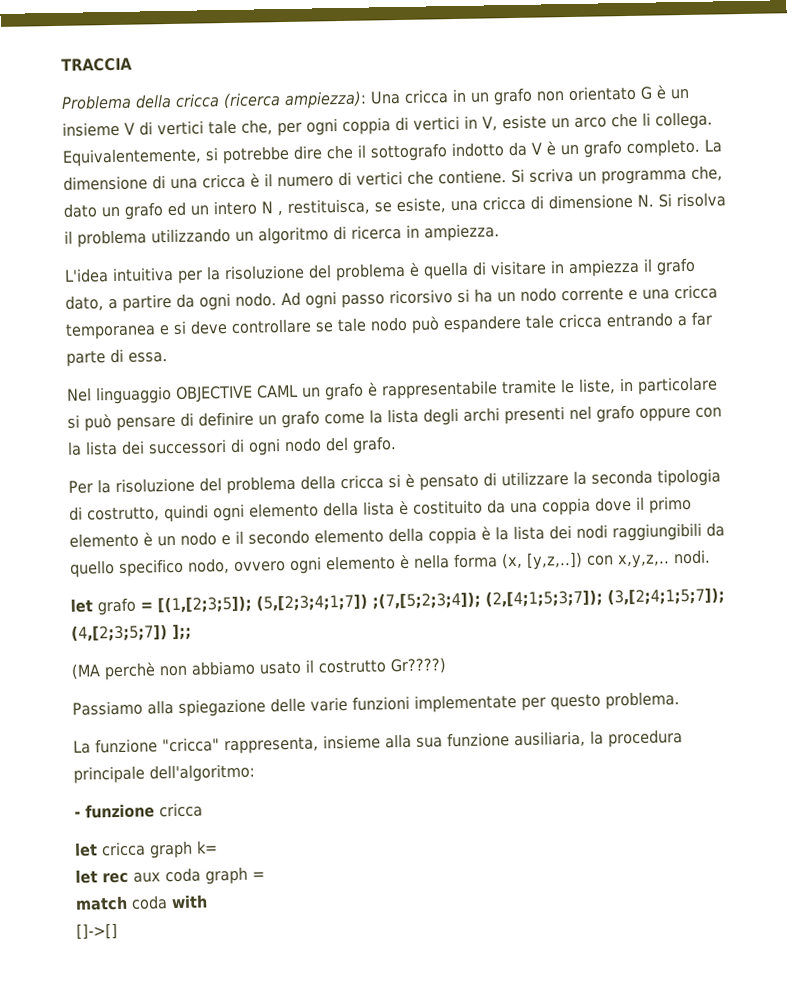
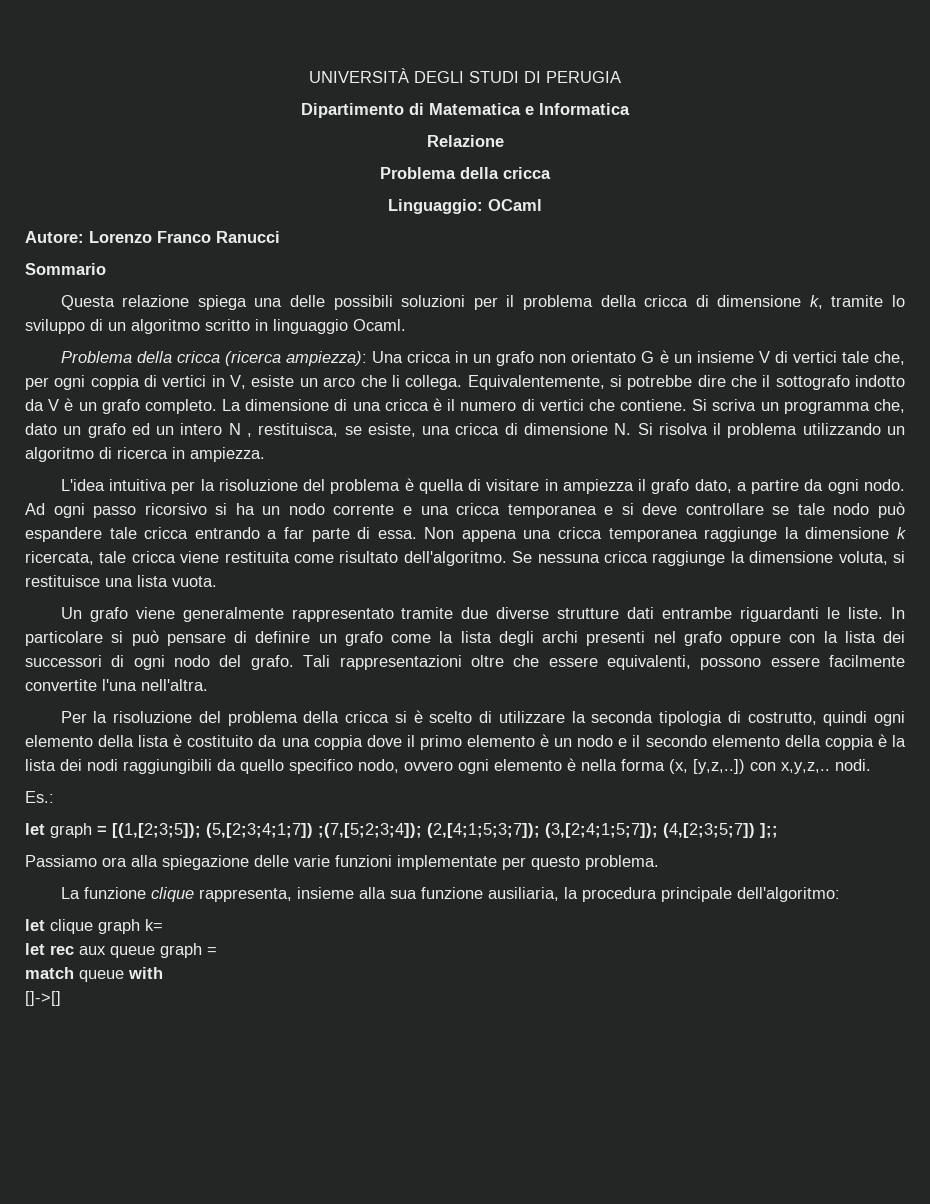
[61,57,133,72] TRACCIA -> [309,68,621,83] [301,103,630,118] [426,135,504,147] [380,167,551,179] [388,199,542,214] [25,231,280,243] [25,263,106,275] [60,295,906,310] [25,319,406,334] UNIVERSITÀ DEGLI STUDI DI PERUGIA // Dipartimento di Matematica e Informatica // Relazione // Problema della cricca // Linguaggio: OCaml // Autore: Lorenzo Franco Ranucci // Sommario // Questa relazione spiega una delle possibili soluzioni per il problema della cricca di dimensione k, tramite lo sviluppo di un algoritmo scritto in linguaggio Ocaml.
[66,377,634,405] // Nel linguaggio OBJECTIVE CAML un grafo è rappresentabile tramite le liste, in -> [424,527,906,542] [25,551,905,566] [25,575,217,587] [60,607,906,622] Non appena una cricca temporanea raggiunge la dimensione k ricercata, tale cricca viene restituita come risultato dell'algoritmo. Se nessuna cricca raggiunge la dimensione voluta, si restituisce una lista vuota. // Un grafo viene generalmente rappresentato tramite due diverse strutture dati entrambe riguardanti le liste. In
(397, 445) none -> [303,655,906,670] [25,679,208,691] Tali rappresentazioni oltre che essere equivalenti, possono essere facilmente convertite l'una nell'altra.
[419,473,479,491] pensato -> [429,711,473,723] scelto
[70,597,136,616] // let grafo -> [25,791,54,803] [25,823,92,838] // Es.: // let graph
[71,657,447,681] // (MA perchè non abbiamo usato il costrutto Gr????) -> (778, 830) none
(143, 708) none -> [102,857,127,867] ora
[162,737,220,753] "cricca" -> [150,887,194,902] clique
[74,802,203,819] [74,841,146,857] // - funzione cricca // let cricca -> [25,919,93,934] // let clique
[165,867,201,883] coda -> [110,946,155,958] queue
[131,895,168,910] coda -> [79,970,124,982] queue

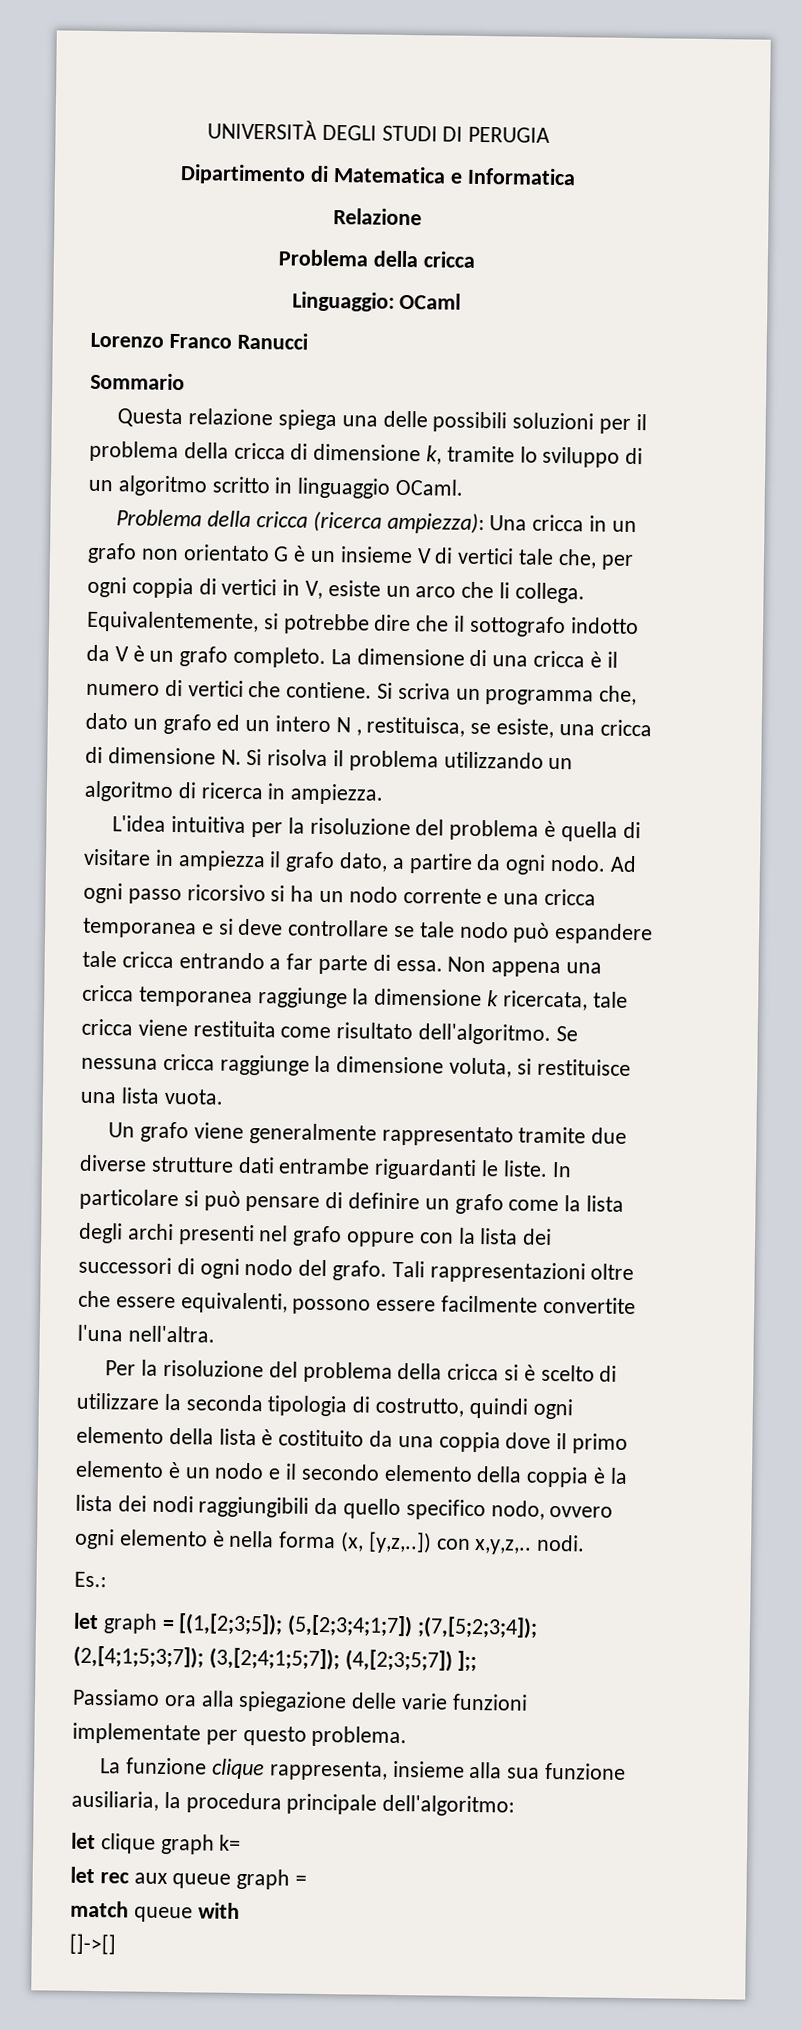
[25,231,84,243] Autore: -> (462, 301) none
[353,319,406,331] Ocaml. -> [395,478,465,496] OCaml.

